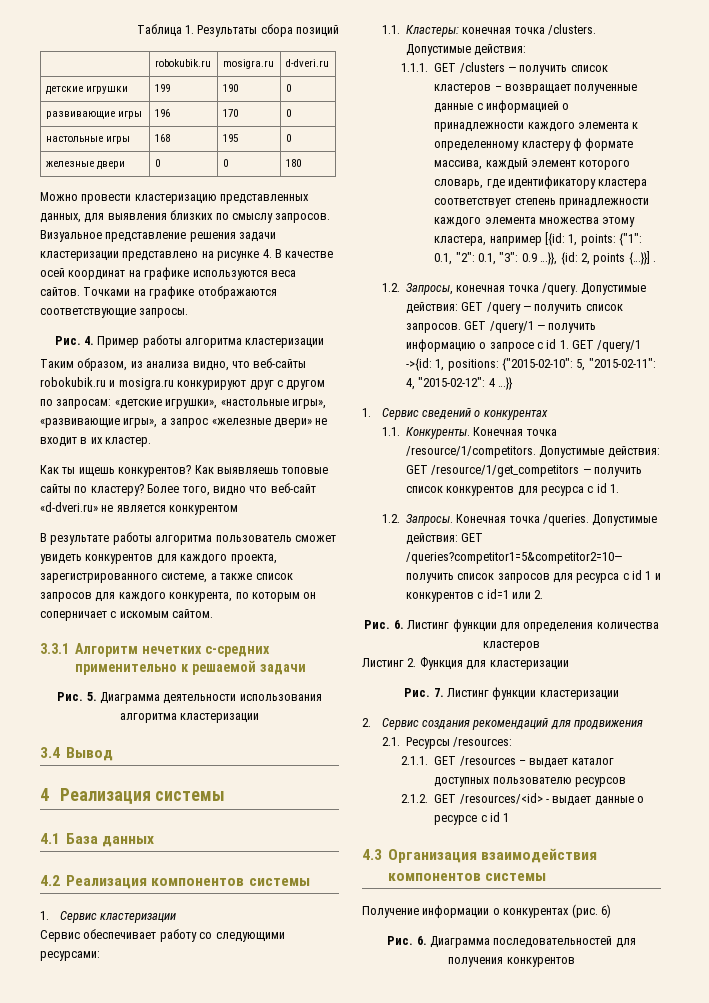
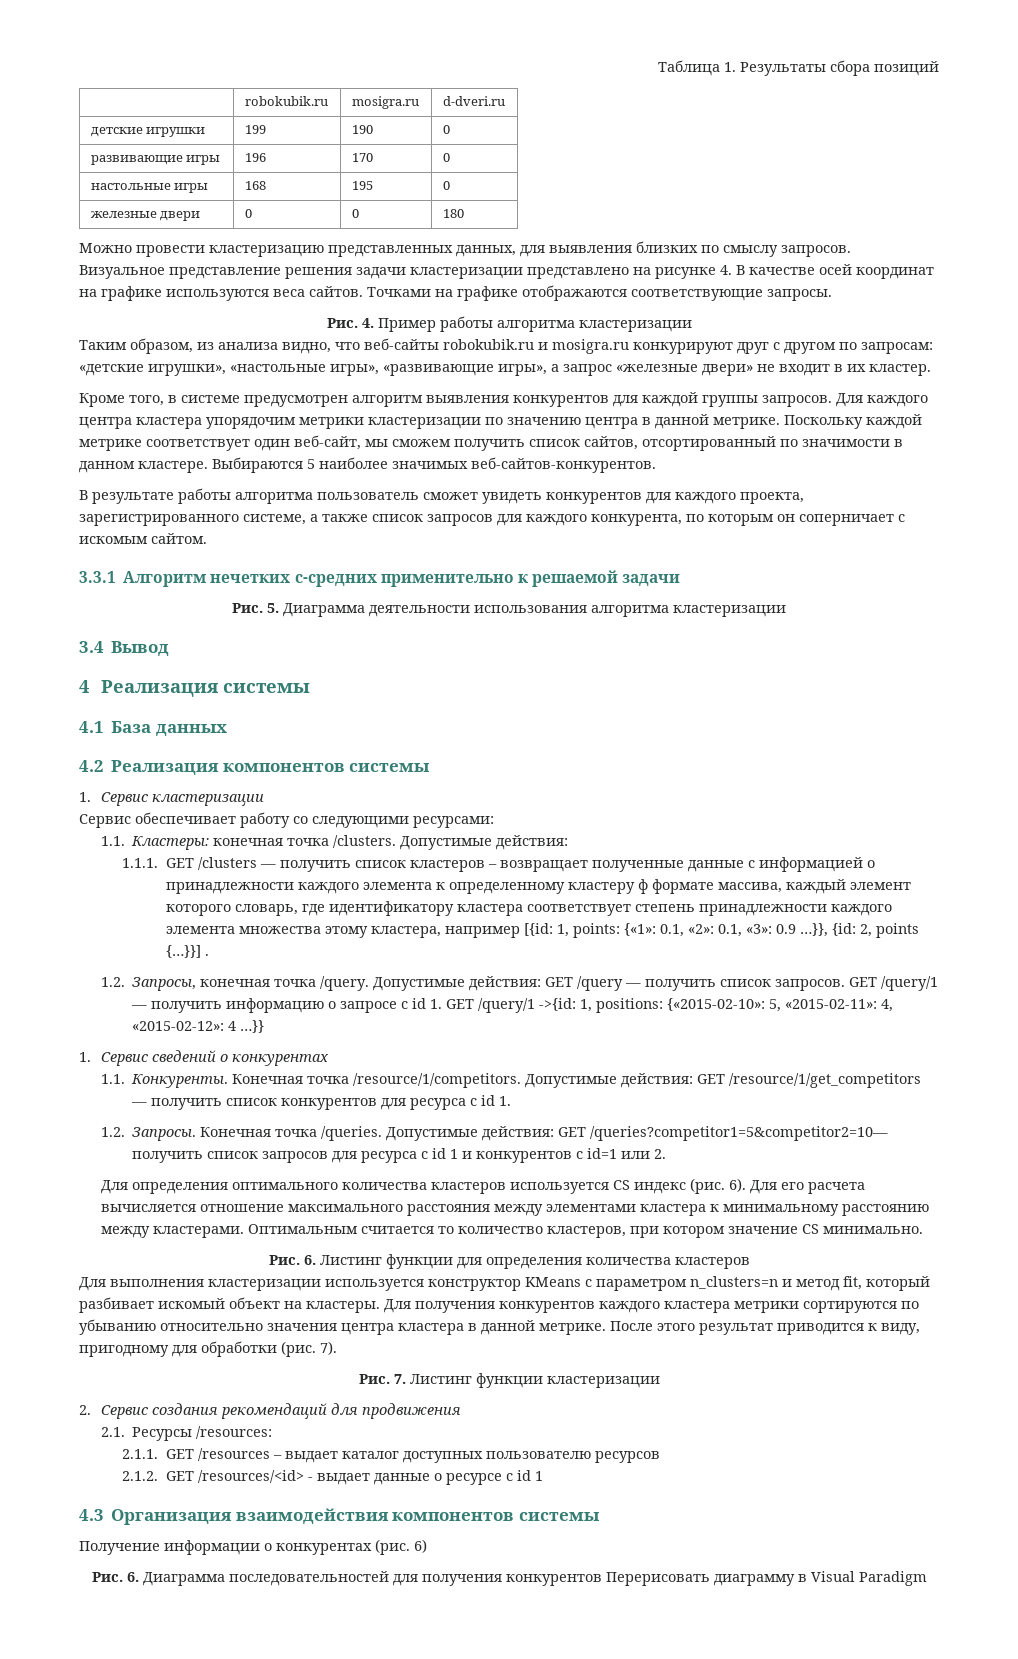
[40,465,329,477] [40,483,316,496] [40,502,239,515] Как ты ищешь конкурентов? Как выявляешь топовые сайты по кластеру? Более того, видно что веб-сайт «d-dveri.ru» не является конкурентом -> [79,392,928,407] [79,414,922,429] [79,435,903,451] [79,457,656,473] Кроме того, в системе предусмотрен алгоритм выявления конкурентов для каждой группы запросов. Для каждого центра кластера упорядочим метрики кластеризации по значению центра в данной метрике. Поскольку каждой метрике соответствует один веб-сайт, мы сможем получить список сайтов, отсортированный по значимости в данном кластере. Выбираются 5 наиболее значимых веб-сайтов-конкурентов.
[619,233,643,246] [434,252,519,265] {"1": 0.1, "2": 0.1, "3": -> [623,923,772,937] {«1»: 0.1, «2»: 0.1, «3»:
[501,358,656,371] [405,377,486,390] {"2015-02-10": 5, "2015-02-11": 4, "2015-02-12": -> [666,998,893,1012] [131,1021,224,1031] {«2015-02-10»: 5, «2015-02-11»: 4, «2015-02-12»:
(544, 594) none -> [100,1178,865,1194] [100,1204,929,1216] [100,1224,923,1238] // Для определения оптимального количества кластеров используется CS индекс (рис. 6). Для его расчета вычисляется отношение максимального расстояния между элементами кластера к минимальному расстоянию между кластерами. Оптимальным считается то количество кластеров, при котором значение CS минимально.
[362,657,569,670] Листинг 2. Функция для кластеризации -> [79,1276,930,1291] [79,1297,919,1313] [79,1319,920,1335] [79,1341,337,1357] Для выполнения кластеризации используется конструктор KMeans с параметром n_clusters=n и метод fit, который разбивает искомый объект на кластеры. Для получения конкурентов каждого кластера метрики сортируются по убыванию относительно значения центра кластера в данной метрике. После этого результат приводится к виду, пригодному для обработки (рис. 7).
(575, 962) none -> [605,1571,927,1586] Перерисовать диаграмму в Visual Paradigm

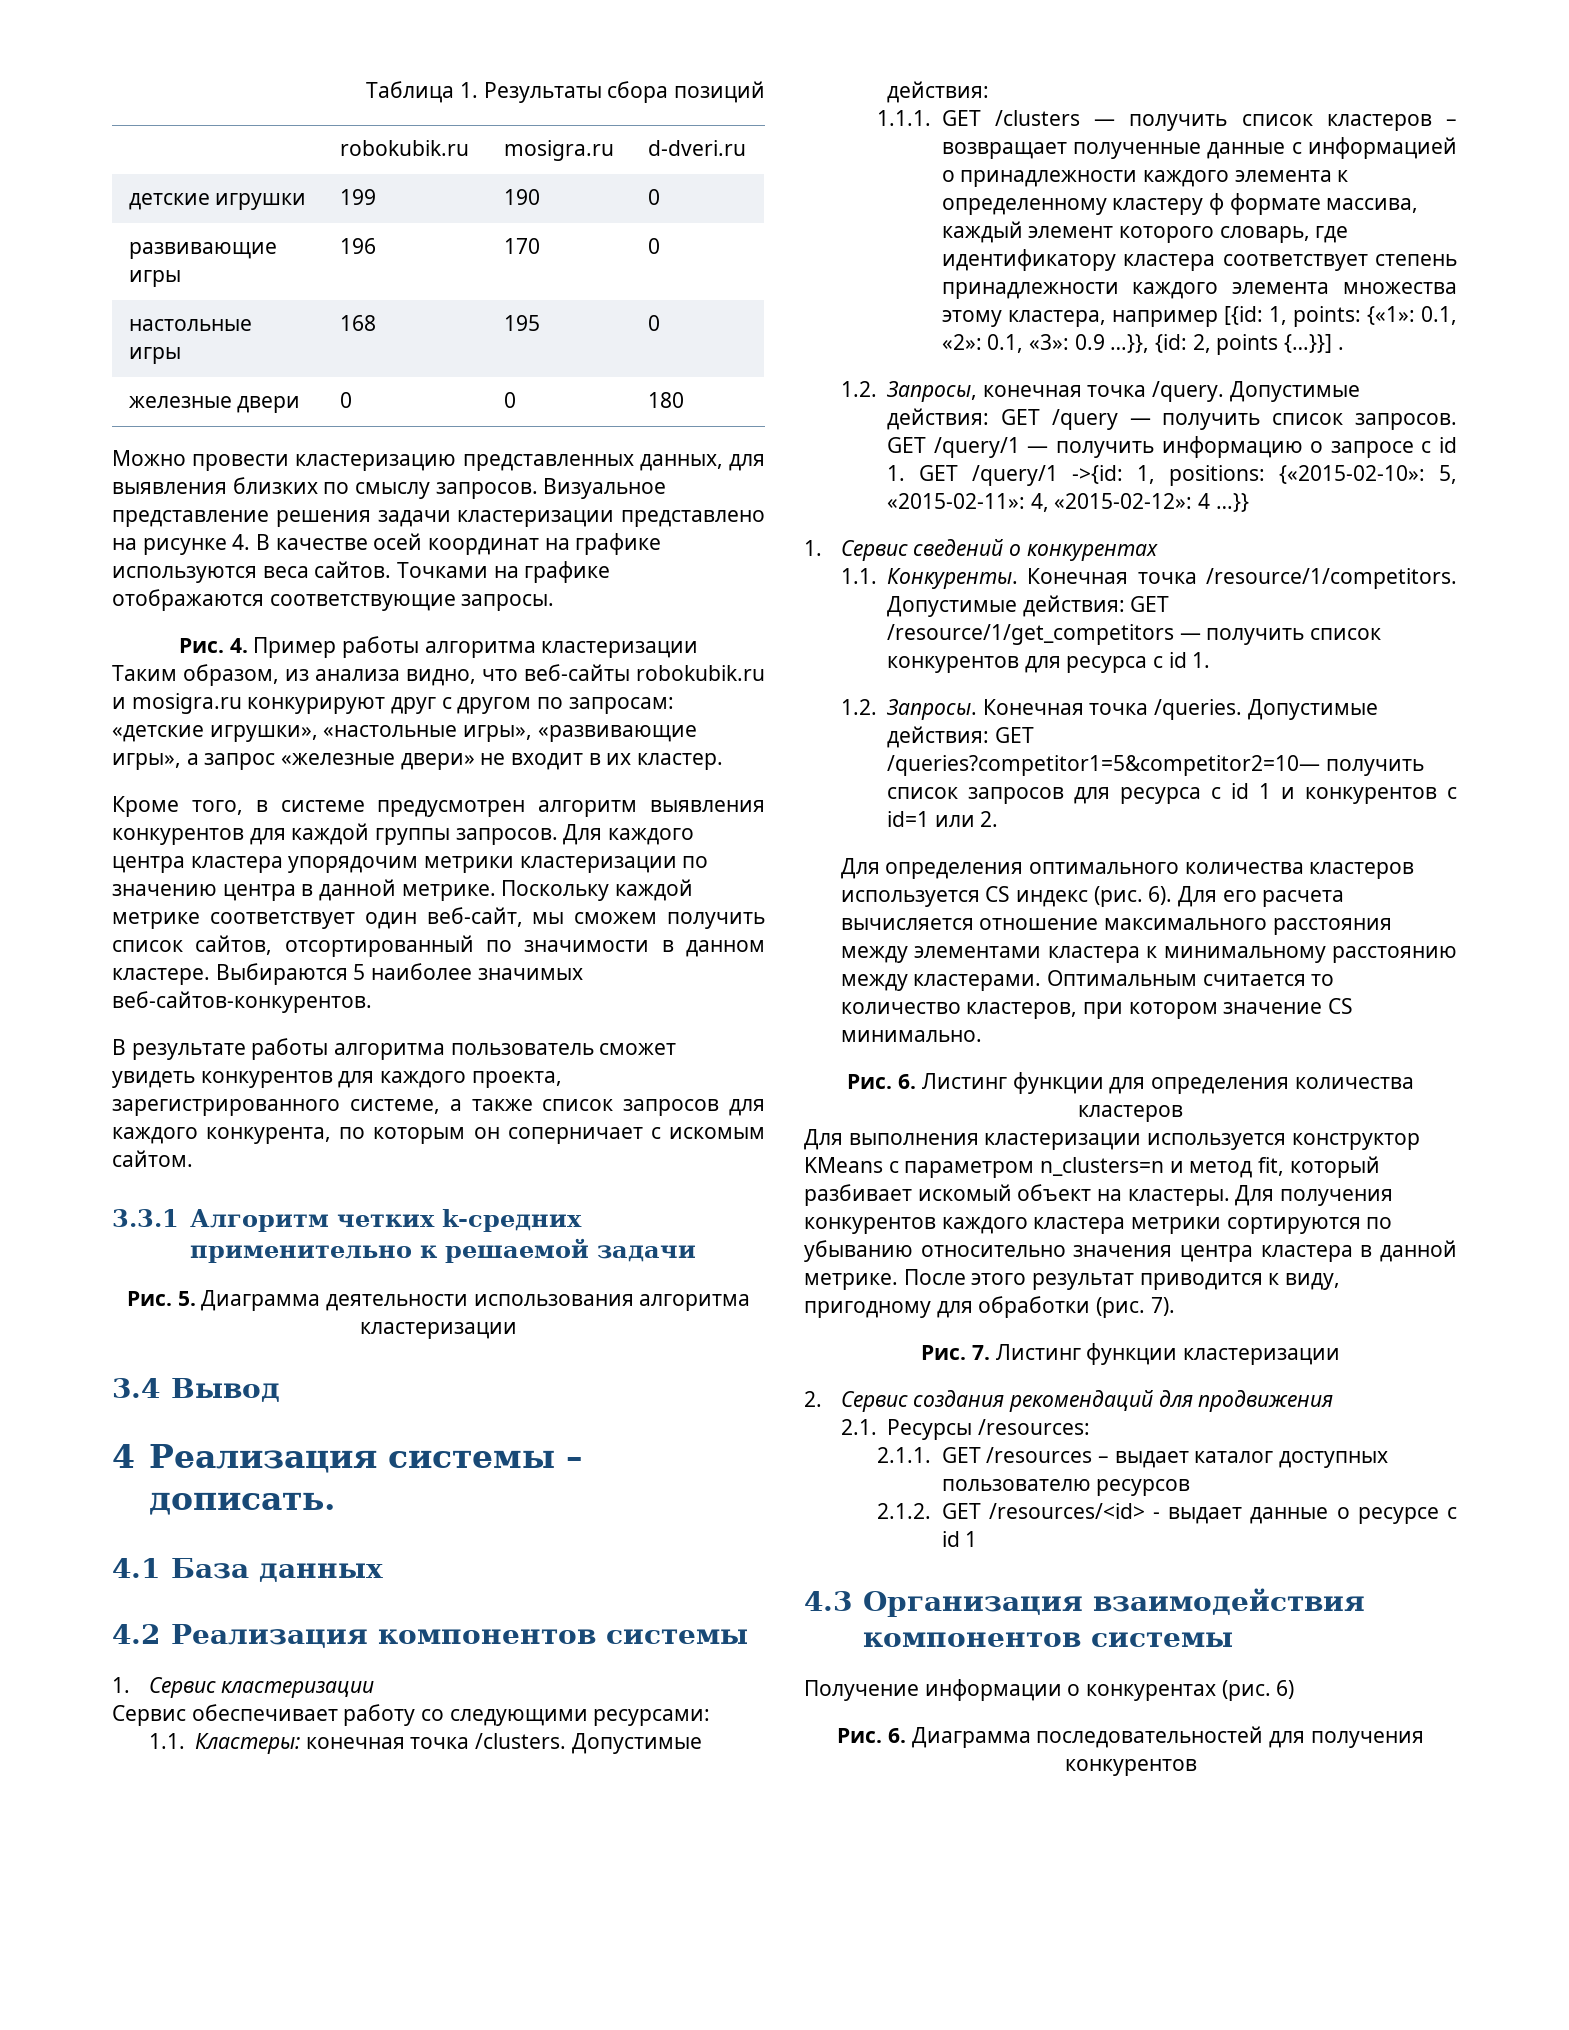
[210,574,377,587] нечетких c-средних -> [336,1209,583,1232] четких k-средних
(310, 688) none -> [565,1457,583,1468] [148,1492,335,1515] – дописать.
[605,1571,927,1586] Перерисовать диаграмму в Visual Paradigm -> (1197, 1767) none

